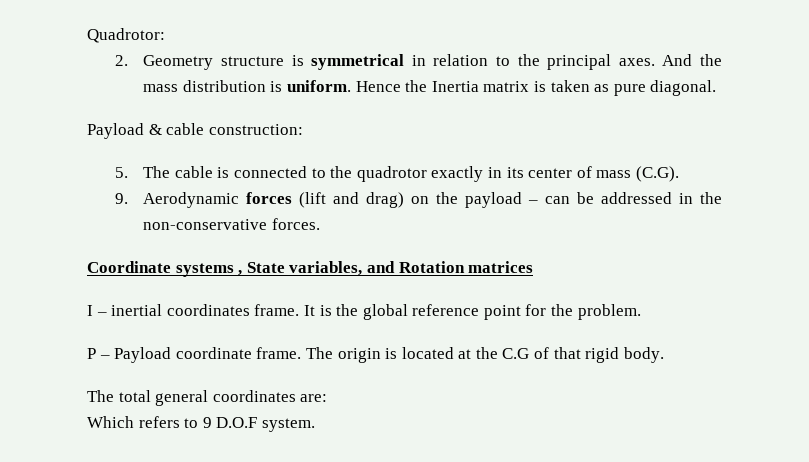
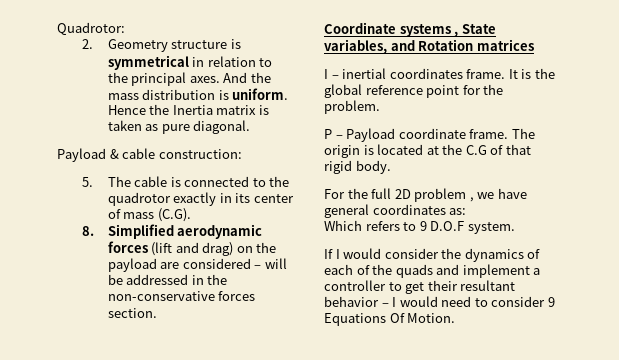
[115,192,240,208] 9. Aerodynamic -> [82,224,263,239] 8. Simplified aerodynamic
[528,196,571,204] – can -> [160,258,287,269] are considered – will
[271,218,320,230] forces. -> [218,291,256,301] [107,308,157,318] forces section.
[87,390,151,402] The total -> [324,188,527,202] For the full 2D problem , we have
[300,394,328,402] are: -> [449,208,467,215] as:
(315, 425) none -> [324,248,541,262] [324,264,541,278] [324,280,516,294] [324,296,555,307] [324,313,456,326] // If I would consider the dynamics of each of the quads and implement a controller to get their resultant behavior – I would need to consider 9 Equations Of Motion.

